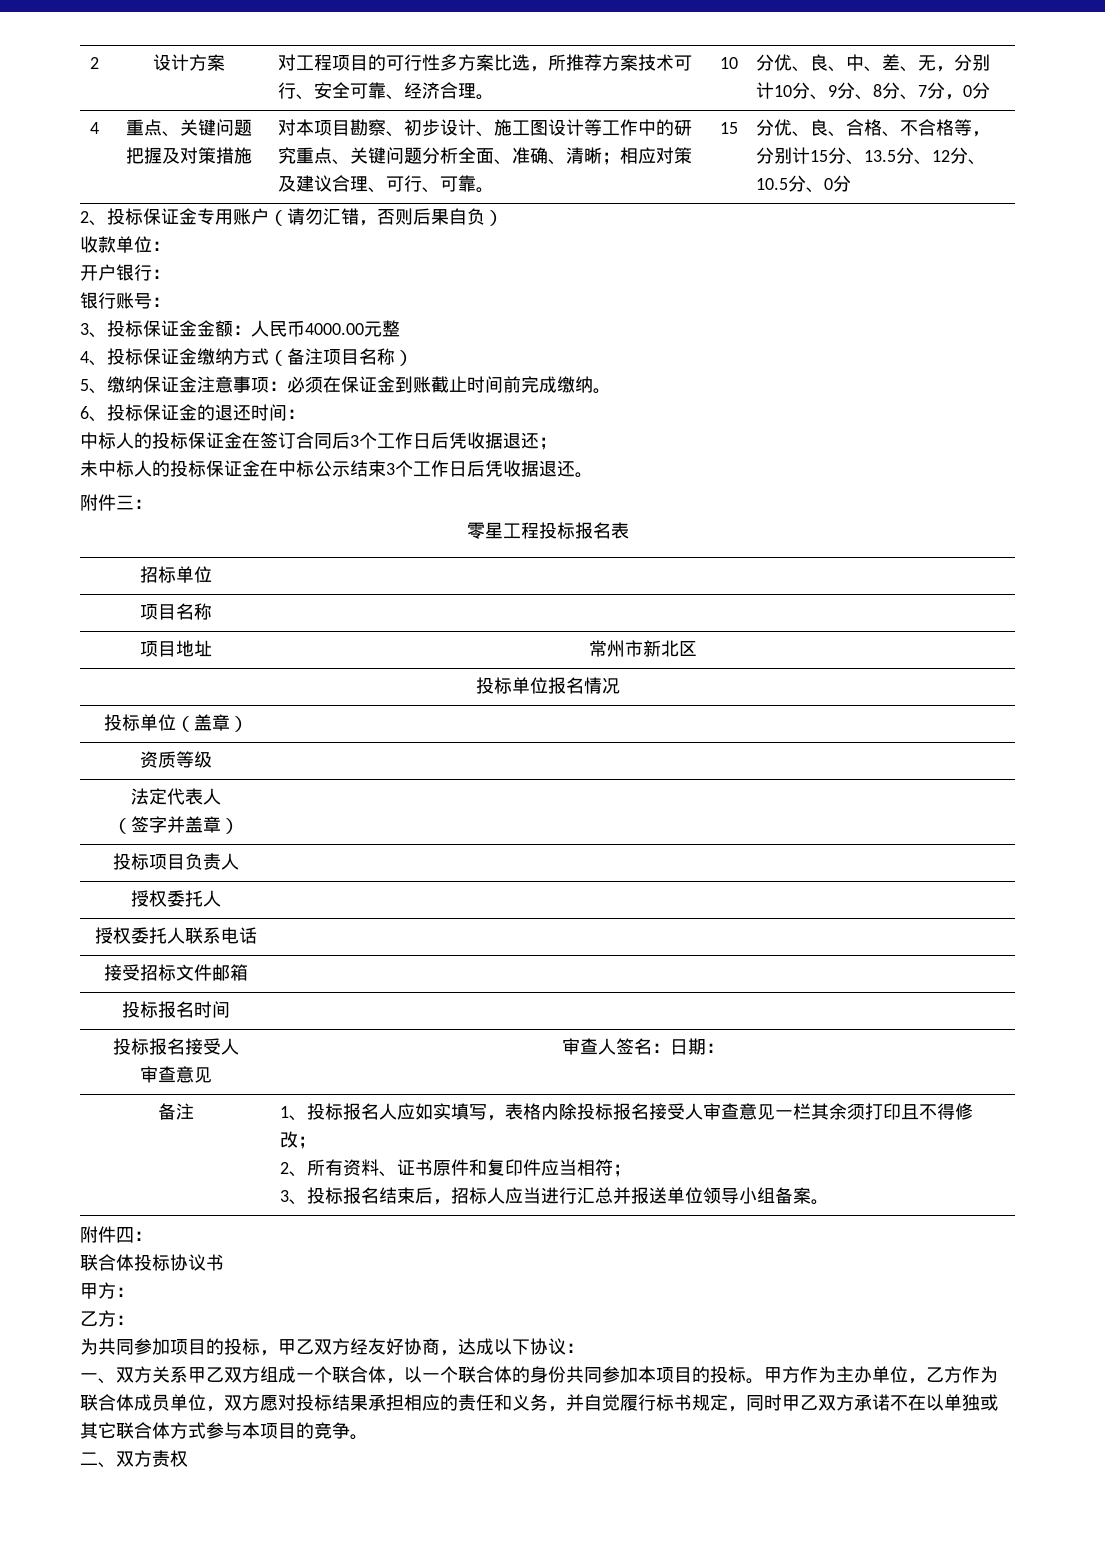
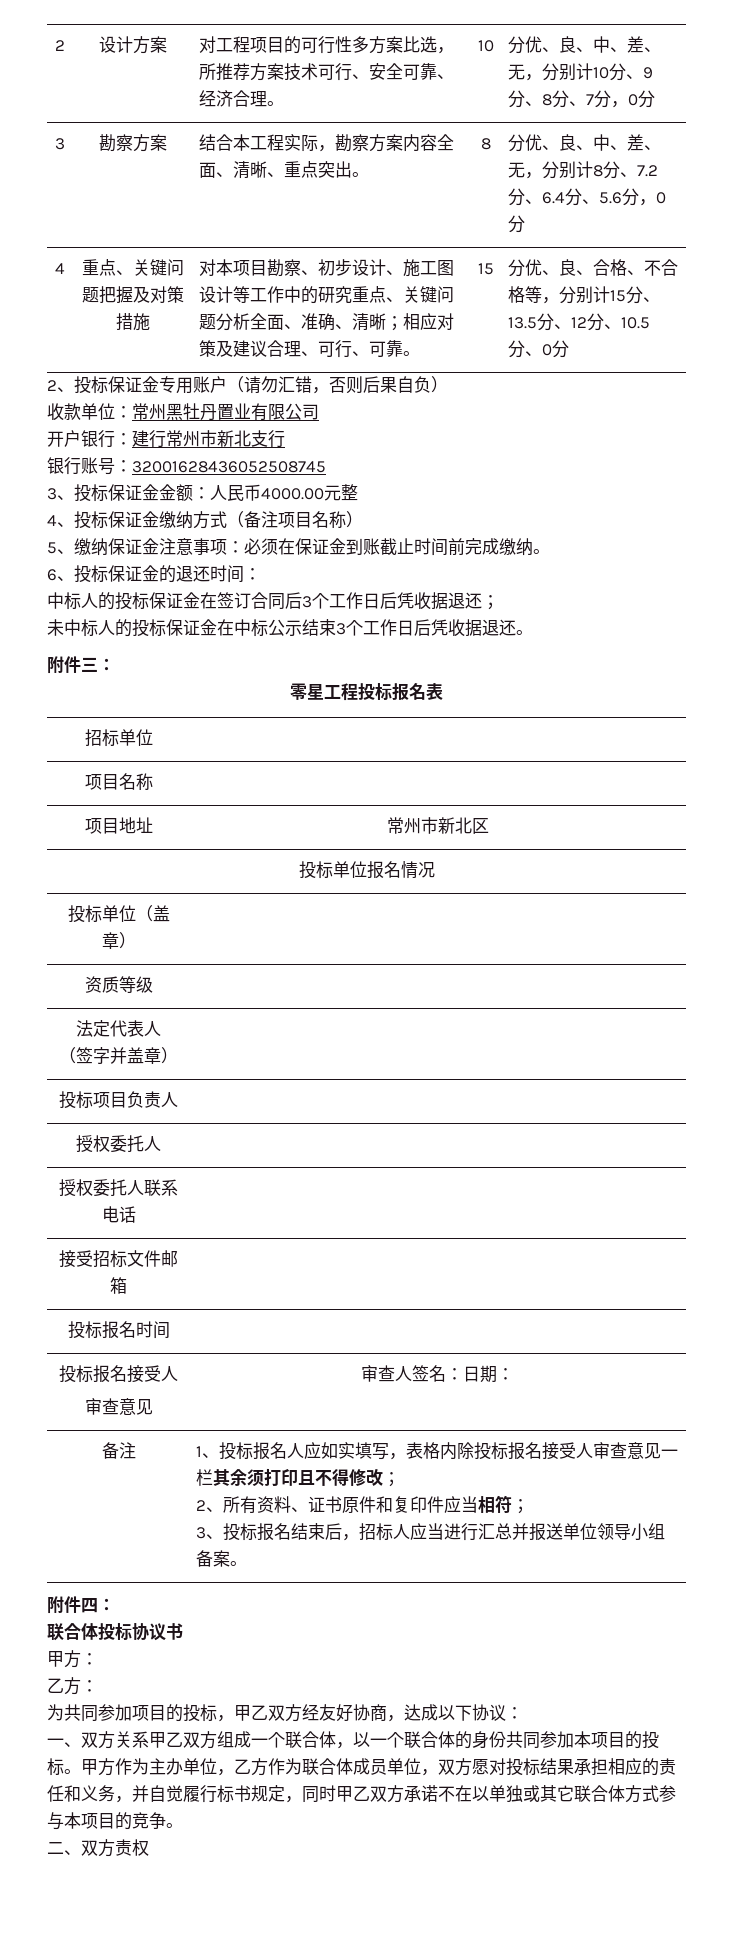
(991, 90) none -> [55,138,65,150] [98,134,167,152] [199,134,455,152] [199,161,370,179] [481,138,491,150] [508,134,662,152] [508,161,659,179] [508,188,667,206] [508,215,526,233] // 3 | 勘察方案 | 结合本工程实际，勘察方案内容全面、清晰、重点突出。 | 8 | 分优、良、中、差、无，分别计8分、7.2分、6.4分、5.6分，0分
[80,264,170,281] // 开户银行： -> [132,403,319,421] [47,430,285,448] 常州黑牡丹置业有限公司 // 开户银行：建行常州市新北支行
(170, 302) none -> [132,461,326,473] 32001628436052508745

